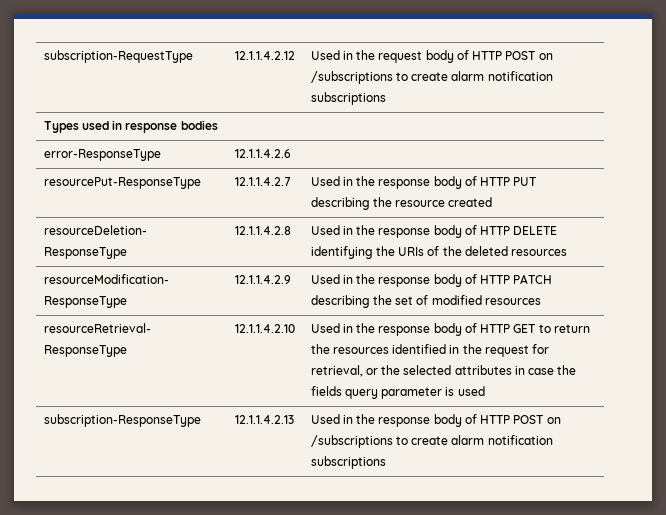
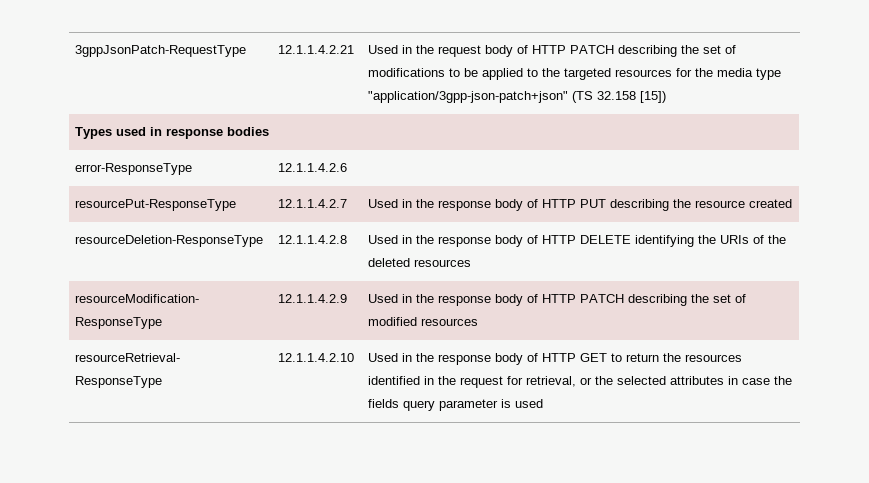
[43,50,193,63] [234,51,295,60] subscription-RequestType | 12.1.1.4.2.12 -> [75,45,247,57] [278,45,355,54] 3gppJsonPatch-RequestType | 12.1.1.4.2.21
[505,51,553,60] [310,71,553,84] [310,92,386,105] POST on /subscriptions to create alarm notification subscriptions -> [570,45,737,57] [368,68,782,80] [368,91,667,103] PATCH describing the set of modifications to be applied to the targeted resources for the media type "application/3gpp-json-patch+json" (TS 32.158 [15])
[43,414,201,427] [234,415,294,424] [310,414,561,427] [310,435,553,448] [310,456,386,469] // subscription-ResponseType | 12.1.1.4.2.13 | Used in the response body of HTTP POST on /subscriptions to create alarm notification subscriptions -> (544, 403) none

